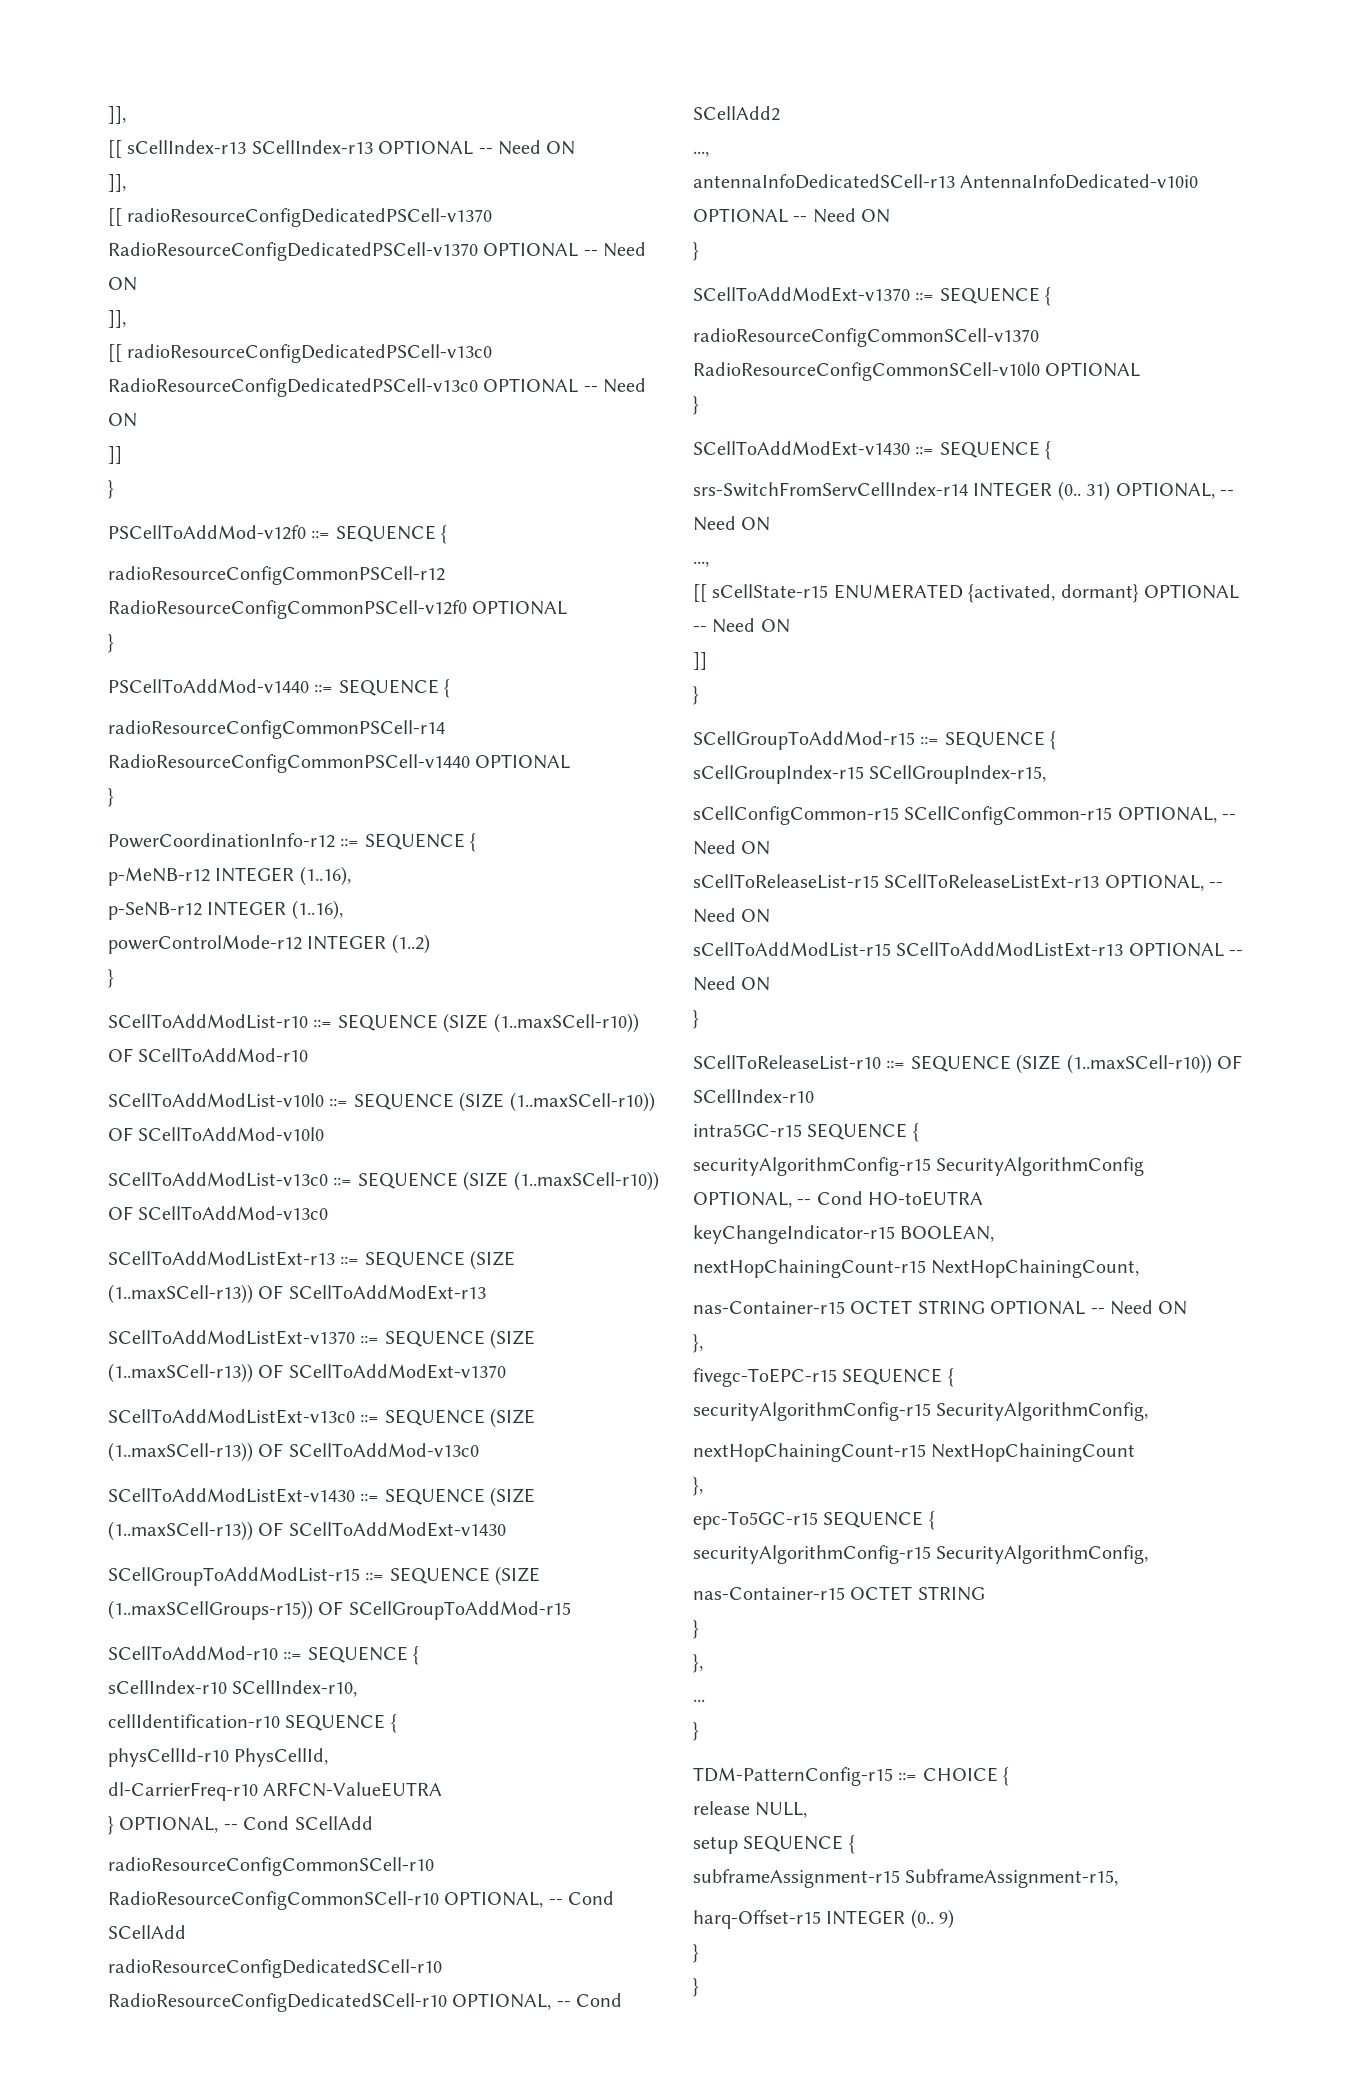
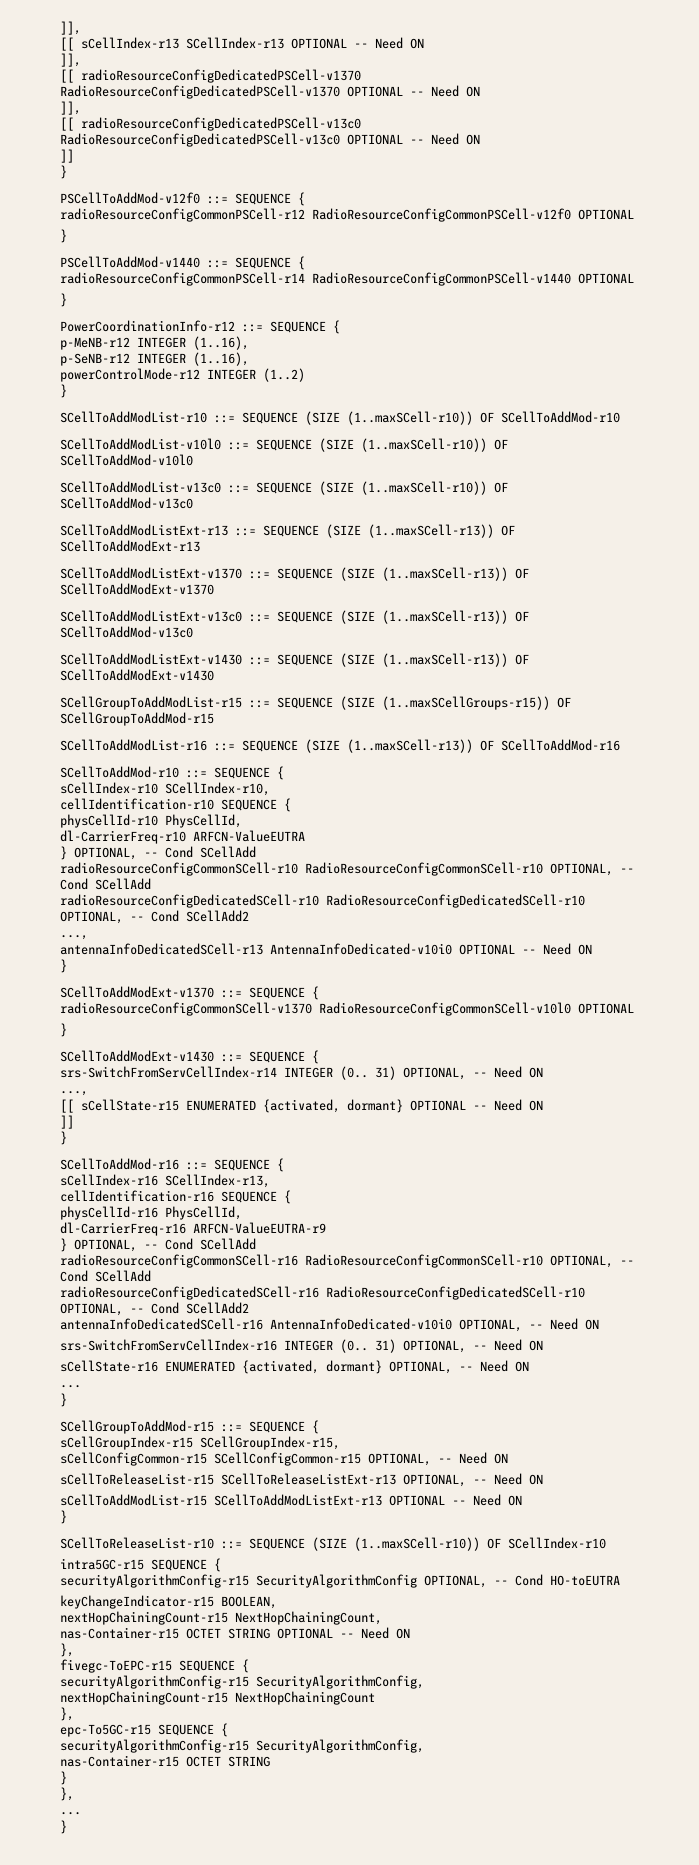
(571, 1610) none -> [60,739,620,753] // SCellToAddModList-r16 ::= SEQUENCE (SIZE (1..maxSCell-r13)) OF SCellToAddMod-r16
(699, 695) none -> [60,1158,284,1172] [60,1174,270,1188] [60,1190,291,1204] [60,1206,242,1220] [60,1222,326,1236] [60,1238,256,1252] [60,1254,634,1268] [60,1270,151,1282] [60,1286,585,1300] [60,1302,249,1316] [60,1318,599,1332] [60,1339,543,1353] [60,1360,529,1374] [60,1385,81,1388] [60,1393,67,1407] // SCellToAddMod-r16 ::= SEQUENCE { // sCellIndex-r16 SCellIndex-r13, // cellIdentification-r16 SEQUENCE { // physCellId-r16 PhysCellId, // dl-CarrierFreq-r16 ARFCN-ValueEUTRA-r9 // } OPTIONAL, -- Cond SCellAdd // radioResourceConfigCommonSCell-r16 RadioResourceConfigCommonSCell-r10 OPTIONAL, -- Cond SCellAdd // radioResourceConfigDedicatedSCell-r16 RadioResourceConfigDedicatedSCell-r10 OPTIONAL, -- Cond SCellAdd2 // antennaInfoDedicatedSCell-r16 AntennaInfoDedicated-v10i0 OPTIONAL, -- Need ON // srs-SwitchFromServCellIndex-r16 INTEGER (0.. 31) OPTIONAL, -- Need ON // sCellState-r16 ENUMERATED {activated, dormant} OPTIONAL, -- Need ON // ... // }
[693,1767,1010,1786] [693,1801,808,1818] [693,1835,855,1854] [693,1869,1119,1888] [693,1909,955,1929] [693,1944,699,1963] [693,1978,699,1997] // TDM-PatternConfig-r15 ::= CHOICE { // release NULL, // setup SEQUENCE { // subframeAssignment-r15 SubframeAssignment-r15, // harq-Offset-r15 INTEGER (0.. 9) // } // } -> (67, 1827) none

